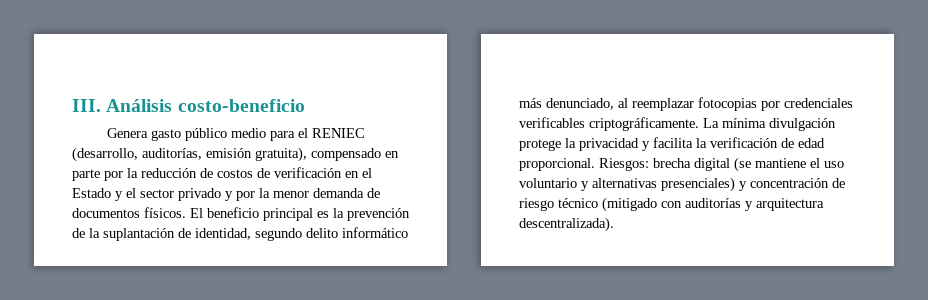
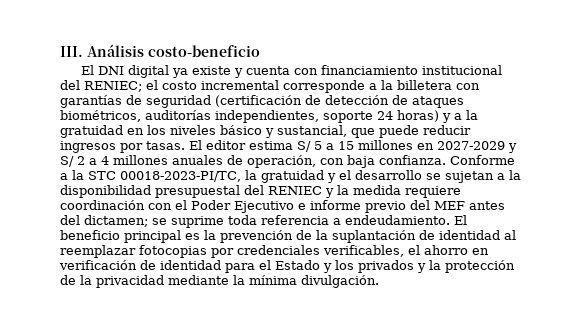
[107,128,366,141] [72,147,399,162] [72,167,372,181] [72,188,380,201] [72,207,186,218] Genera gasto público medio para el RENIEC (desarrollo, auditorías, emisión gratuita), compensado en parte por la reducción de costos de verificación en el Estado y el sector privado y por la menor demanda de documentos físicos. -> [81,65,503,78] [60,80,480,93] [60,95,464,108] [60,110,478,123] [60,125,471,138] [60,140,517,153] [60,155,515,168] [60,170,521,183] [60,185,461,198] [60,200,505,213] [60,215,450,228] El DNI digital ya existe y cuenta con financiamiento institucional del RENIEC; el costo incremental corresponde a la billetera con garantías de seguridad (certificación de detección de ataques biométricos, auditorías independientes, soporte 24 horas) y a la gratuidad en los niveles básico y sustancial, que puede reducir ingresos por tasas. El editor estima S/ 5 a 15 millones en 2027-2029 y S/ 2 a 4 millones anuales de operación, con baja confianza. Conforme a la STC 00018-2023-PI/TC, la gratuidad y el desarrollo se sujetan a la disponibilidad presupuestal del RENIEC y la medida requiere coordinación con el Poder Ejecutivo e informe previo del MEF antes del dictamen; se suprime toda referencia a endeudamiento.
[195,227,408,241] [519,98,614,110] identidad, segundo delito informático más denunciado, -> [439,230,500,240] identidad
[519,117,836,131] [519,137,825,151] [519,157,844,172] [519,177,845,192] [519,197,824,212] [519,217,614,232] verificables criptográficamente. La mínima divulgación protege la privacidad y facilita la verificación de edad proporcional. Riesgos: brecha digital (se mantiene el uso voluntario y alternativas presenciales) y concentración de riesgo técnico (mitigado con auditorías y arquitectura descentralizada). -> [323,245,489,257] [59,260,515,273] [60,275,379,288] verificables, el ahorro en verificación de identidad para el Estado y los privados y la protección de la privacidad mediante la mínima divulgación.

